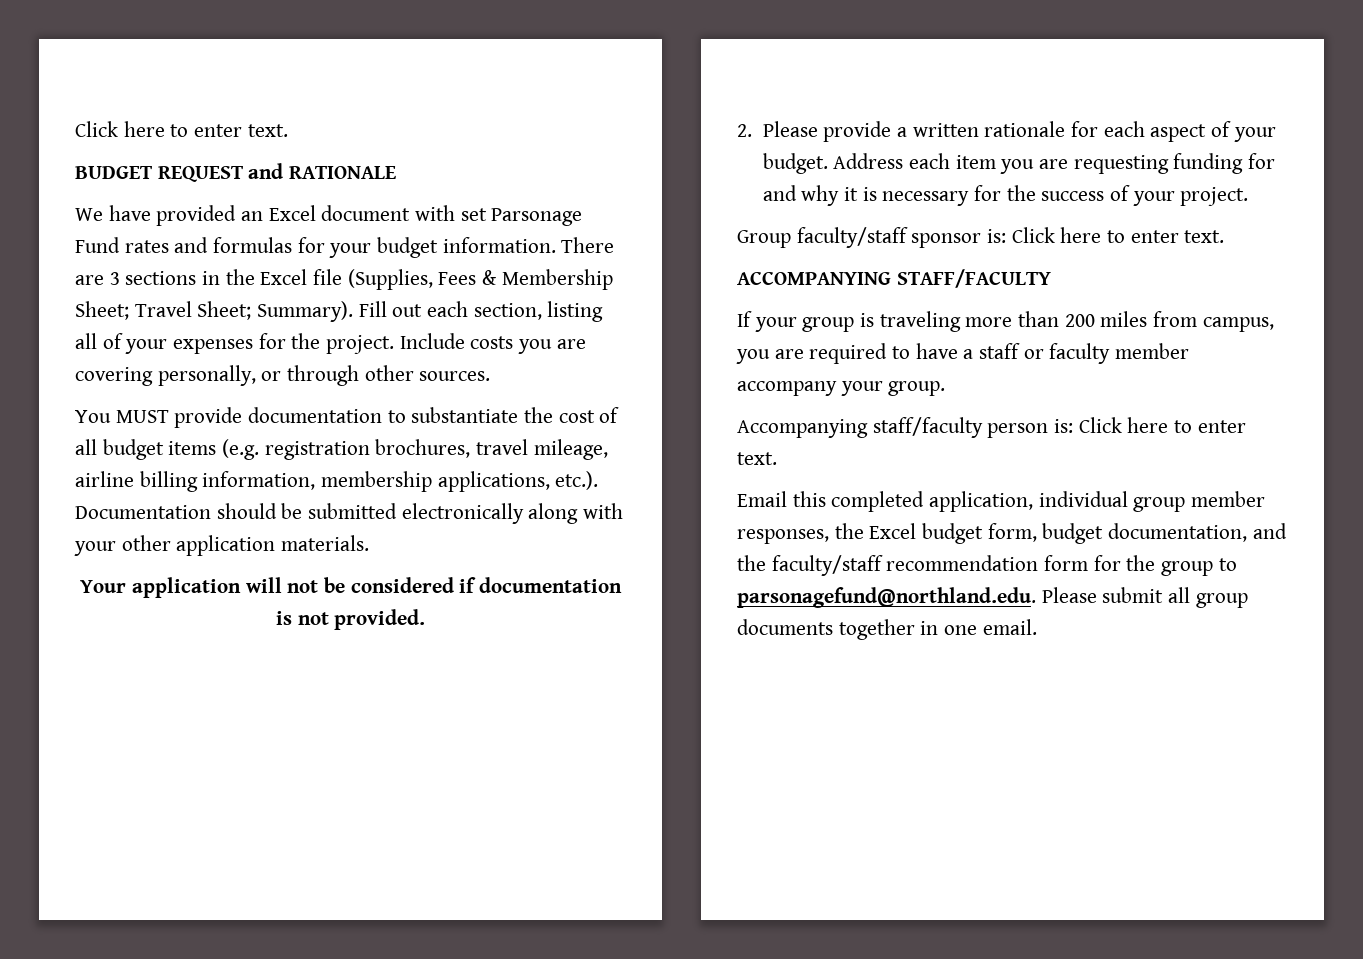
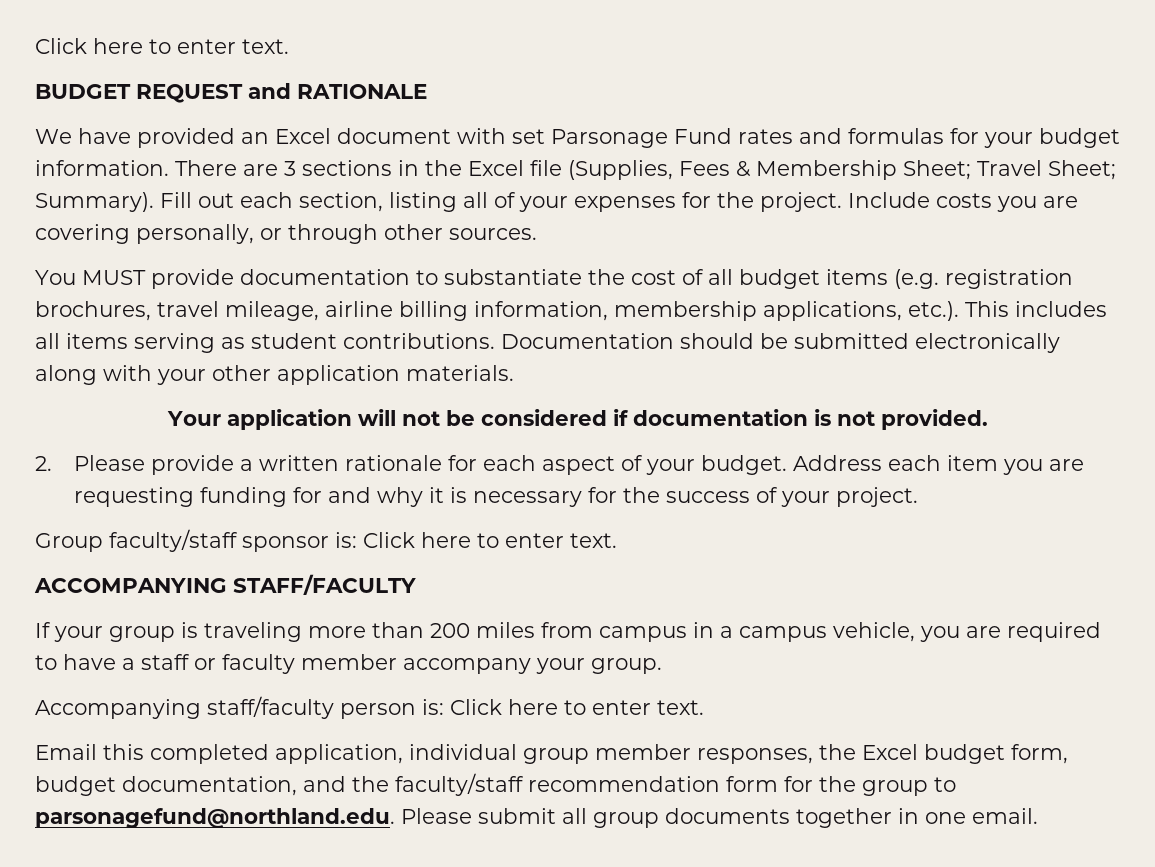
(599, 480) none -> [965,301,1107,317] [35,333,495,353] This includes all items serving as student contributions.
[1202,317,1274,332] campus, -> [599,622,915,642] campus in a campus vehicle,

